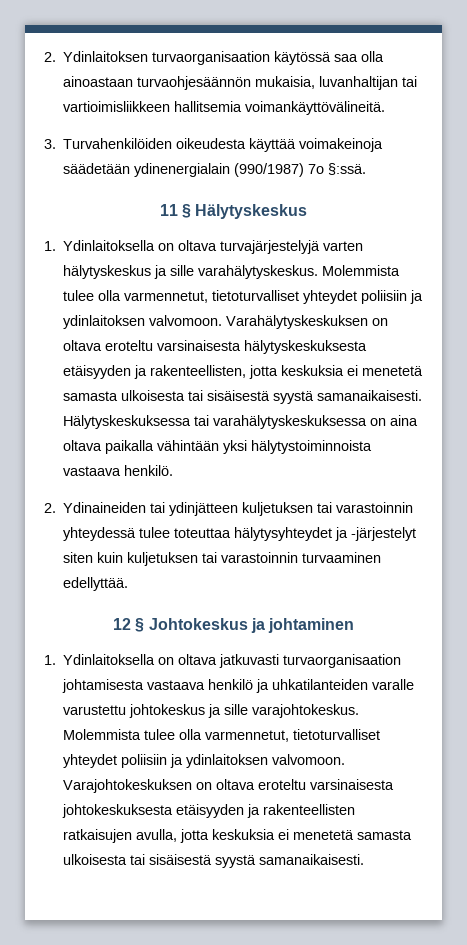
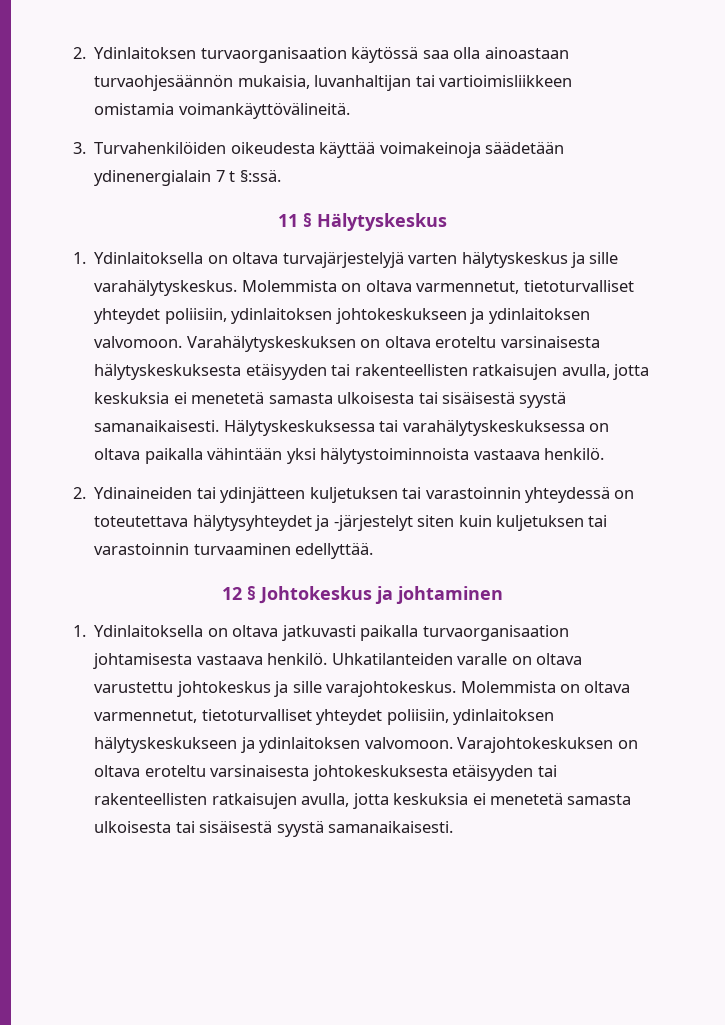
[174,101,243,112] hallitsemia -> [94,103,175,115] omistamia
[234,163,325,177] (990/1987) 7o -> [215,170,236,182] 7 t
[63,290,408,304] tulee olla varmennetut, tietoturvalliset yhteydet poliisiin -> [341,280,634,294] [94,308,467,324] on oltava varmennetut, tietoturvalliset yhteydet poliisiin, ydinlaitoksen johtokeskukseen
[134,365,247,379] ja rakenteellisten, -> [331,364,610,380] tai rakenteellisten ratkaisujen avulla,
[390,415,419,426] aina -> (610, 427) none
[139,527,232,538] tulee toteuttaa -> [614,490,635,499] [94,516,189,527] on toteutettava
(280, 661) none -> [360,625,419,641] paikalla
[208,679,415,693] henkilö ja uhkatilanteiden varalle -> [267,652,582,665] henkilö. Uhkatilanteiden varalle on oltava
[144,729,381,742] [63,754,168,768] tulee olla varmennetut, tietoturvalliset yhteydet poliisiin -> [559,681,631,693] [94,709,555,725] [94,736,238,753] on oltava varmennetut, tietoturvalliset yhteydet poliisiin, ydinlaitoksen hälytyskeskukseen
[247,804,261,818] ja -> [537,765,557,777] tai

